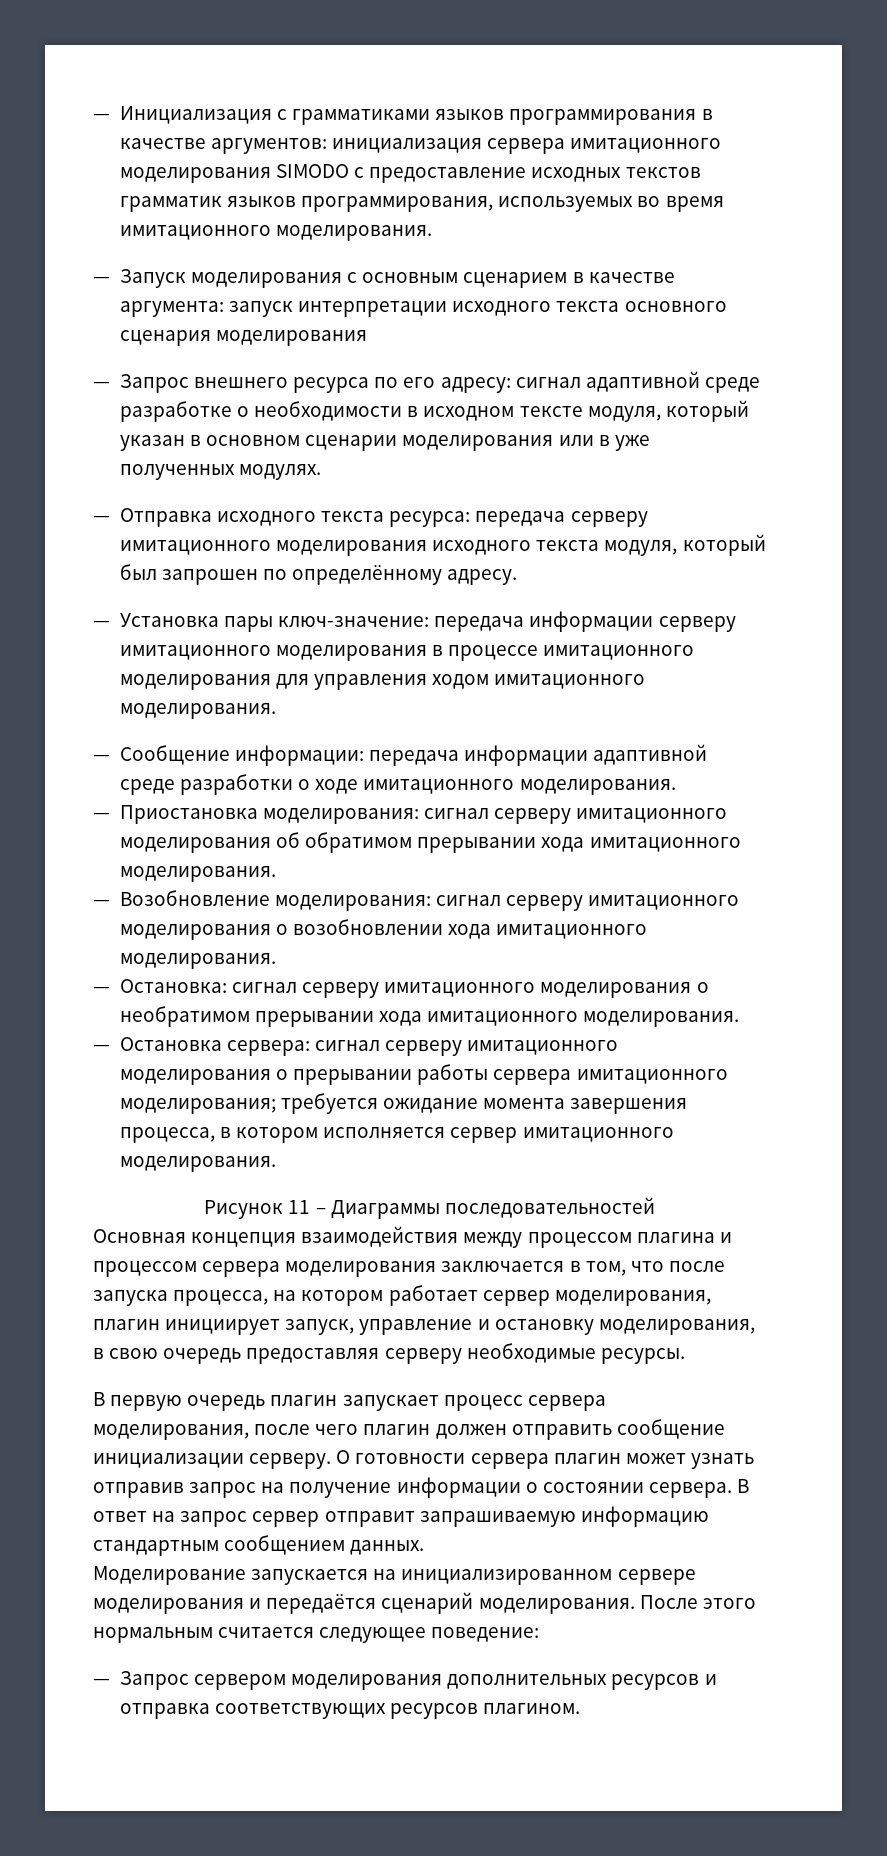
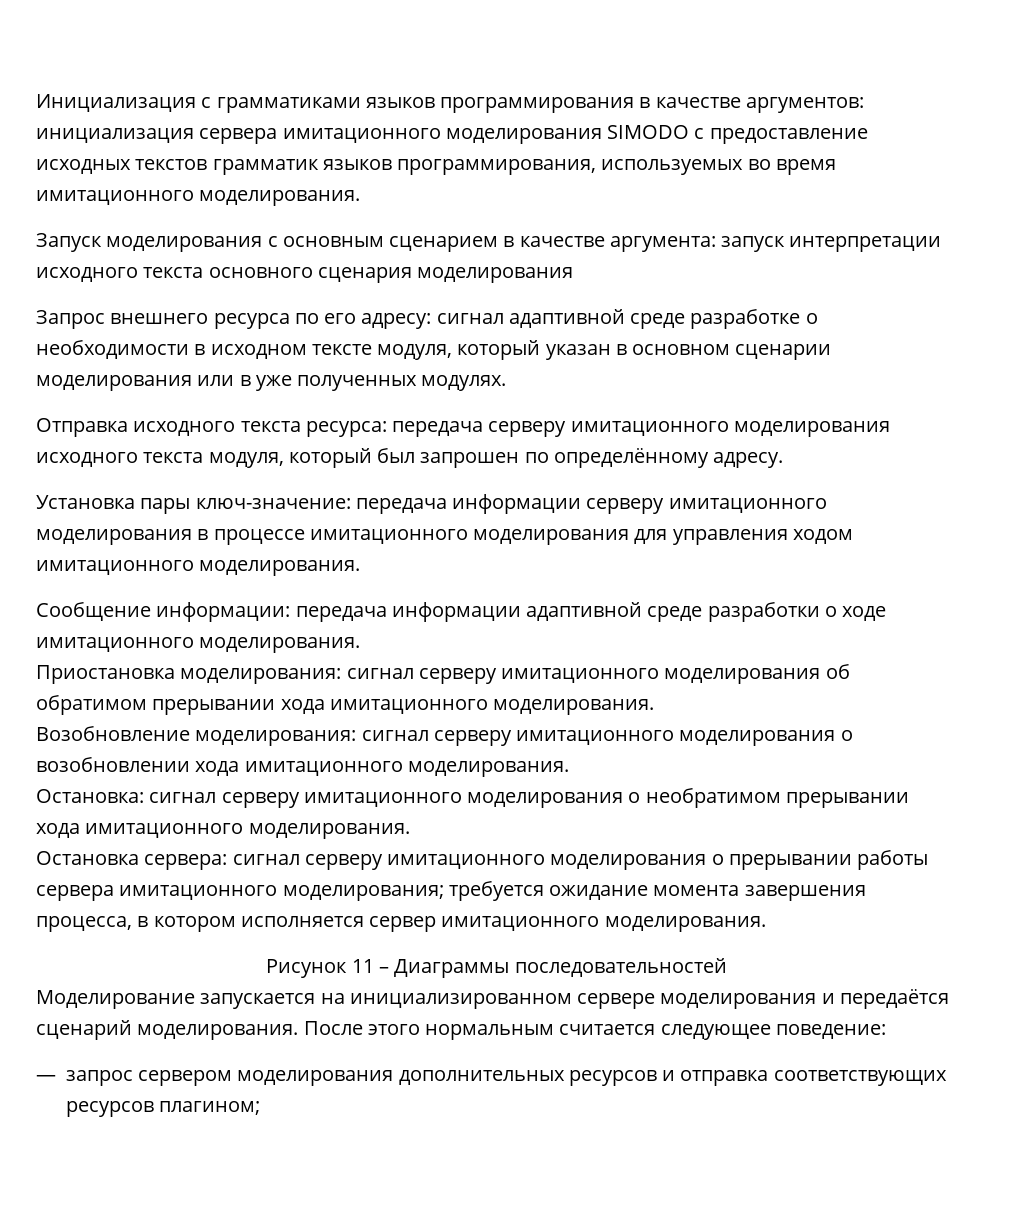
[93,114,110,120] — -> (36, 103) none
[93,277,110,283] — -> (361, 198) none
[93,382,110,388] — -> (574, 275) none
[93,516,110,522] — -> (507, 383) none
[93,621,110,627] — -> (784, 460) none
[93,755,110,761] — -> (361, 568) none
[93,813,110,819] — -> (361, 645) none
[93,900,110,906] — -> (655, 707) none
[93,987,110,993] — -> (569, 769) none
[93,1045,110,1051] — -> (410, 831) none
[93,1226,732,1248] [93,1261,725,1277] [93,1285,711,1306] [93,1319,755,1335] [93,1343,685,1364] [93,1392,606,1411] [93,1419,725,1440] [93,1450,754,1469] [93,1477,750,1498] [93,1506,709,1527] [93,1535,425,1556] // Основная концепция взаимодействия между процессом плагина и процессом сервера моделирования заключается в том, что после запуска процесса, на котором работает сервер моделирования, плагин инициирует запуск, управление и остановку моделирования, в свою очередь предоставляя серверу необходимые ресурсы. // В первую очередь плагин запускает процесс сервера моделирования, после чего плагин должен отправить сообщение инициализации серверу. О готовности сервера плагин может узнать отправив запрос на получение информации о состоянии сервера. В ответ на запрос сервер отправит запрашиваемую информацию стандартным сообщением данных. -> (727, 967) none
[119,1671,189,1690] Запрос -> [65,1070,133,1086] запрос
[483,1703,581,1714] плагином. -> [159,1101,261,1115] плагином;

